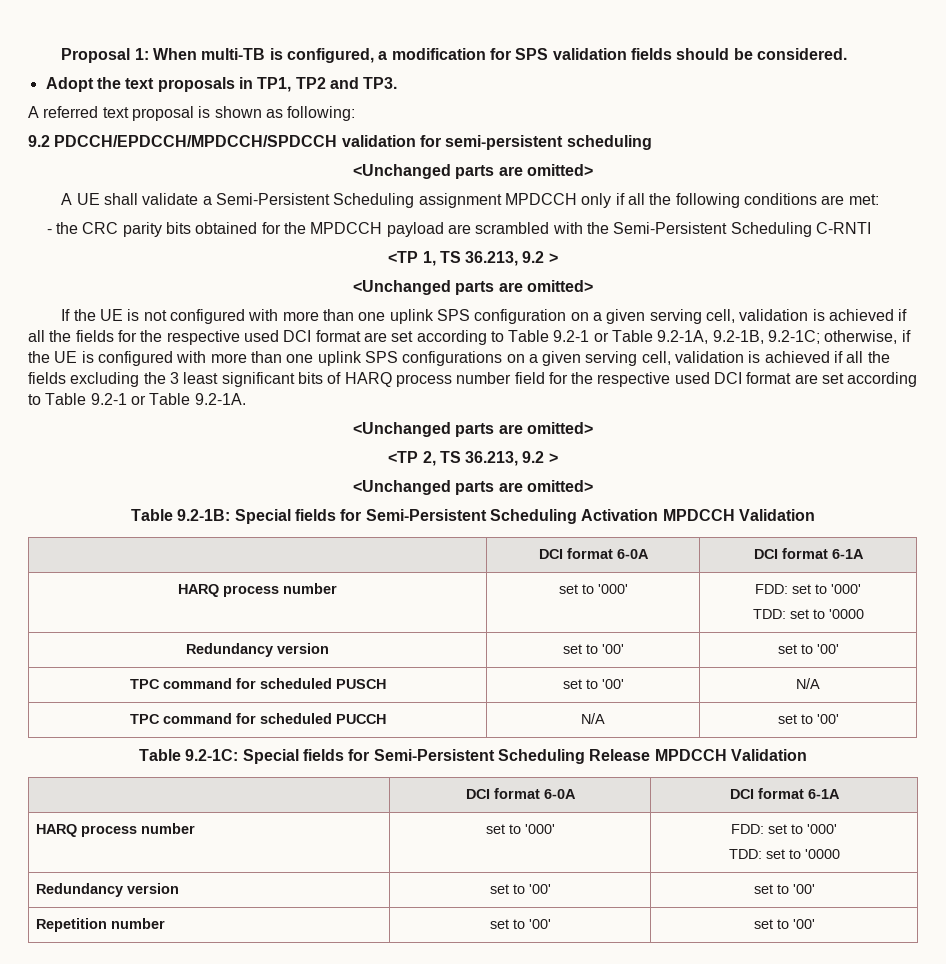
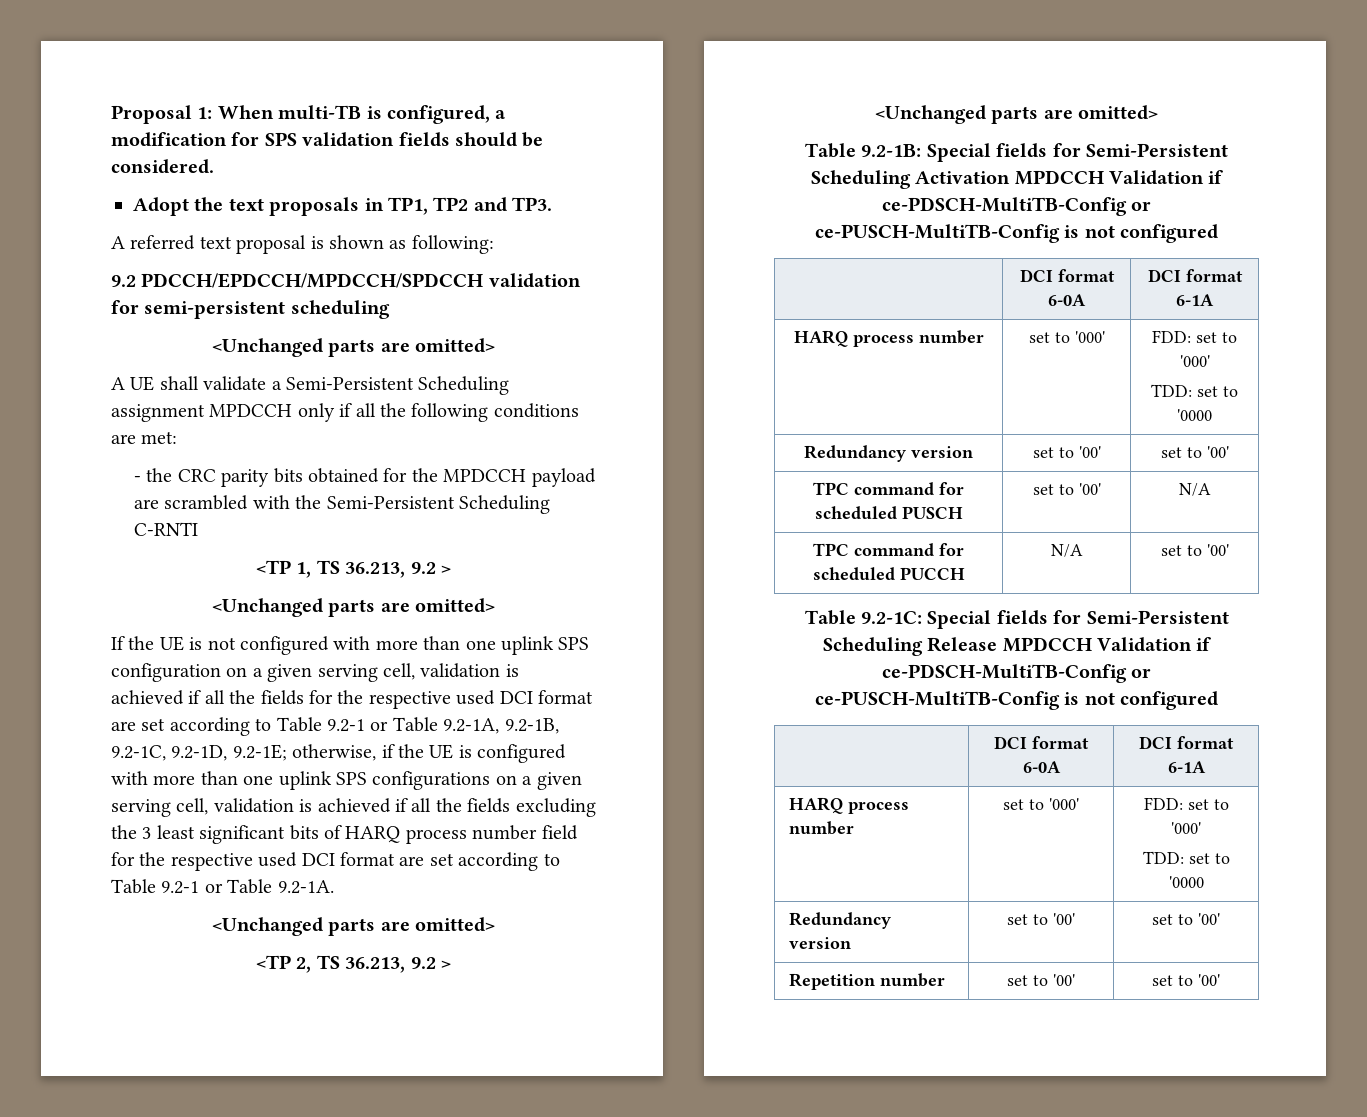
[768,330,821,344] 9.2-1C; -> [111,744,287,761] 9.2-1C, 9.2-1D, 9.2-1E;
(815, 515) none -> [1208,170,1224,184] [881,197,1152,216] [814,224,1219,243] if ce-PDSCH-MultiTB-Config or ce-PUSCH-MultiTB-Config is not configured
(807, 755) none -> [1196,637,1212,651] [881,664,1152,683] [814,691,1219,710] if ce-PDSCH-MultiTB-Config or ce-PUSCH-MultiTB-Config is not configured

